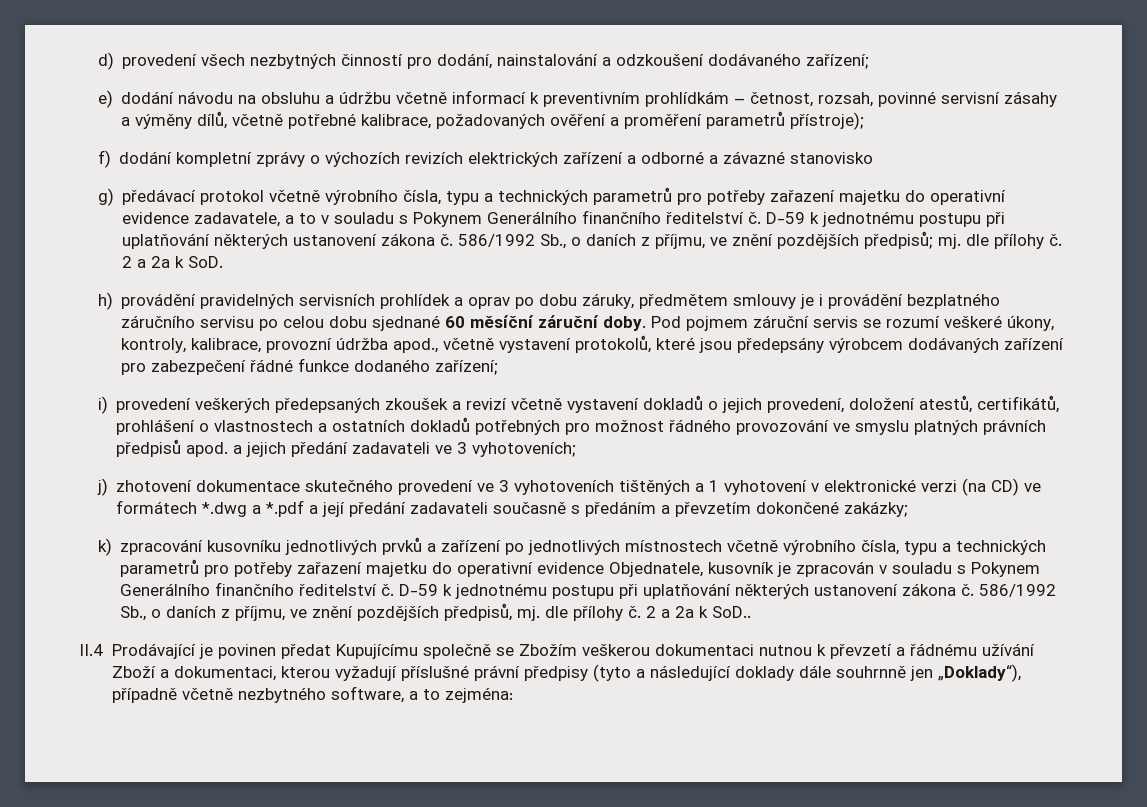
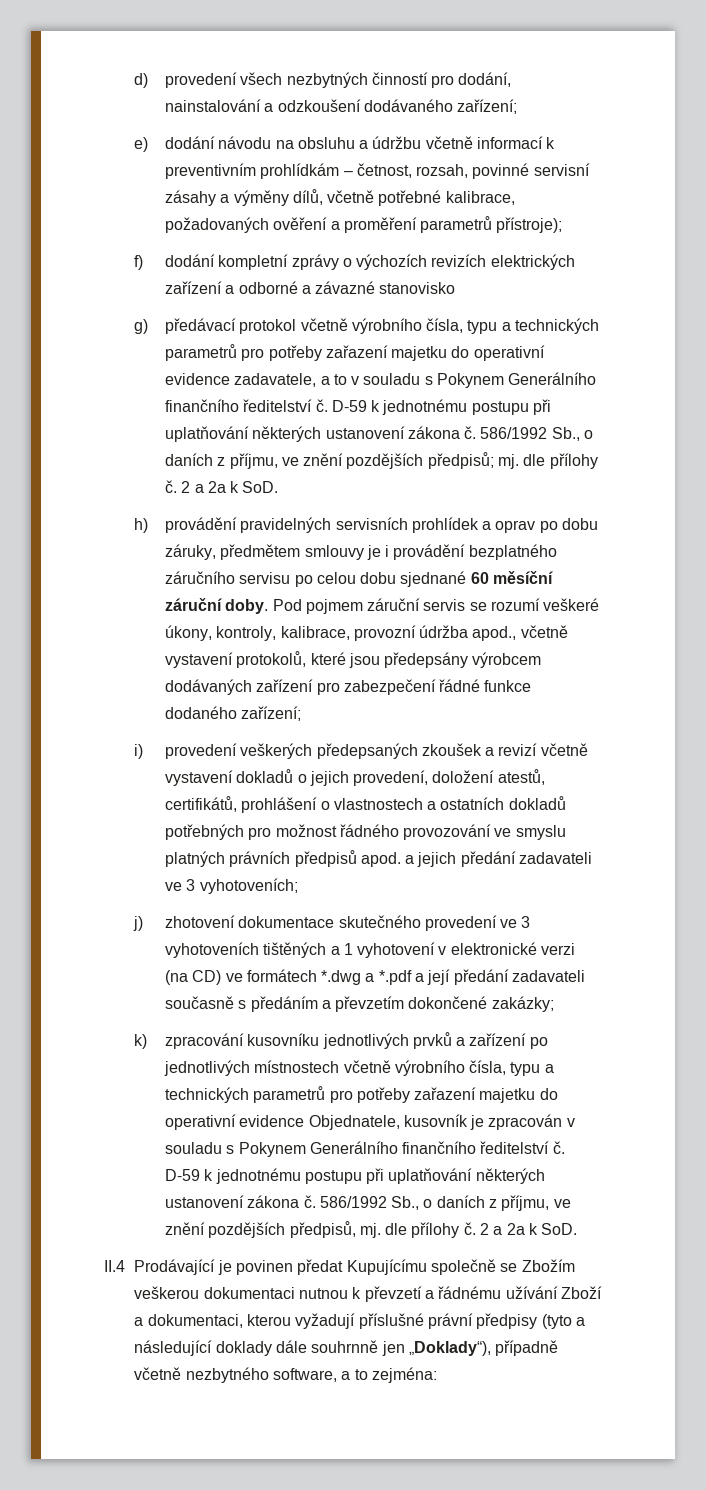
[712,606,752,618] SoD.. -> [541,1223,578,1235] SoD.

